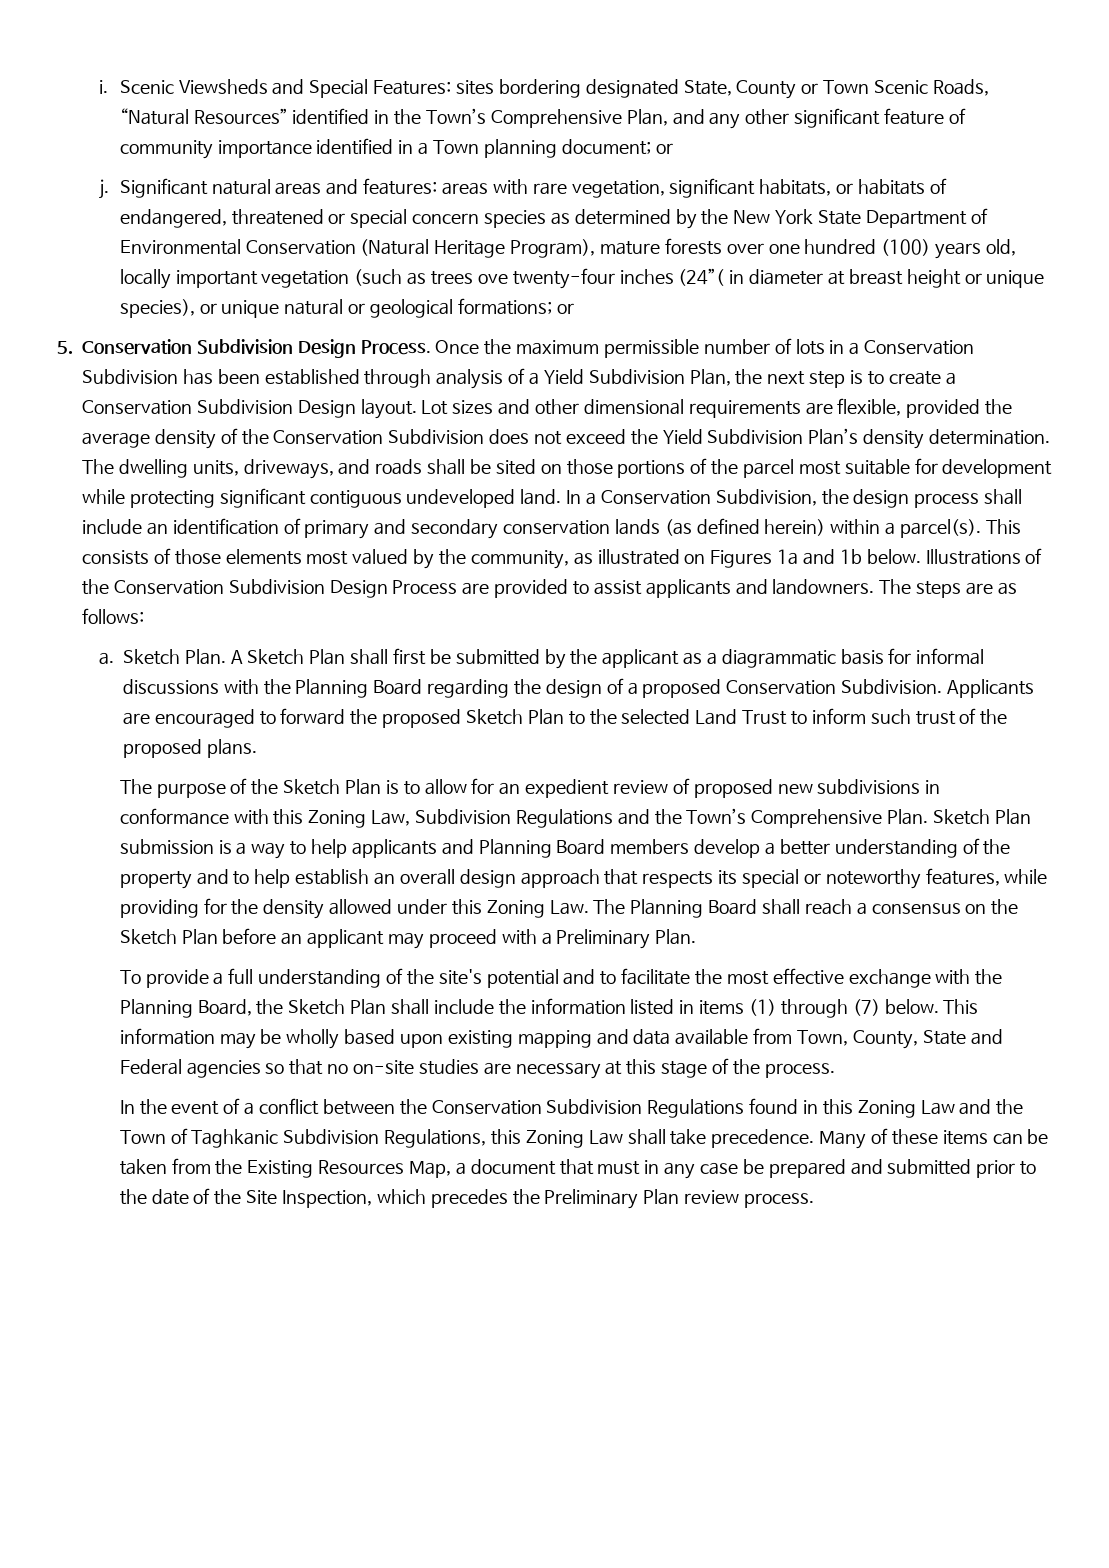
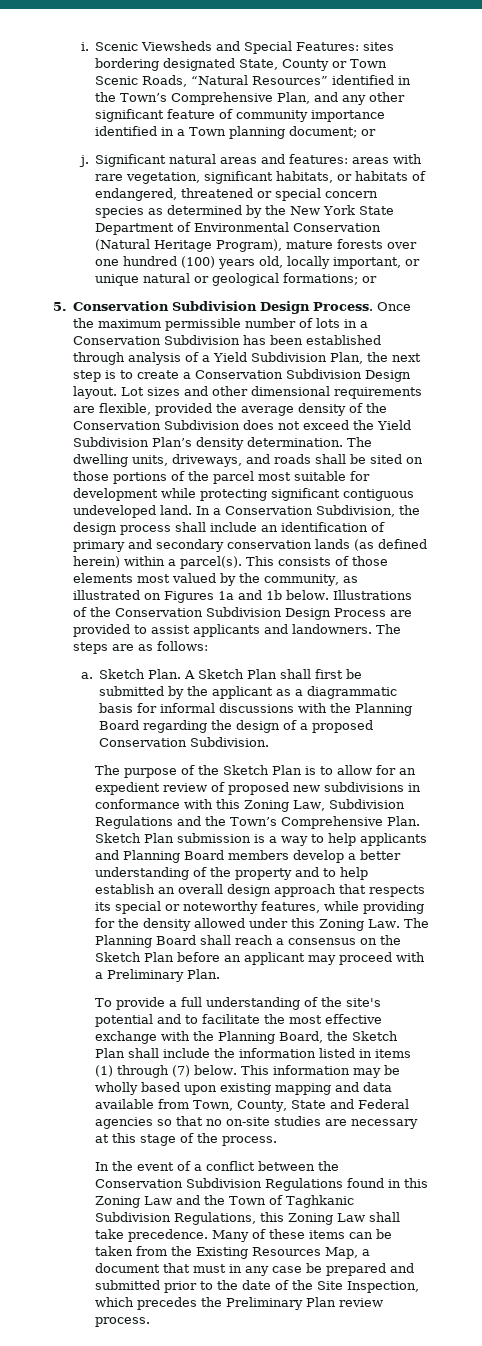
[175,268,1045,289] [119,299,195,318] important vegetation (such as trees ove twenty-four inches (24”( in diameter at breast height or unique species), -> [333,257,402,269] important,
[946,679,1034,698] [122,708,1008,728] [122,739,257,758] Applicants are encouraged to forward the proposed Sketch Plan to the selected Land Trust to inform such trust of the proposed plans. -> (270, 742) none

